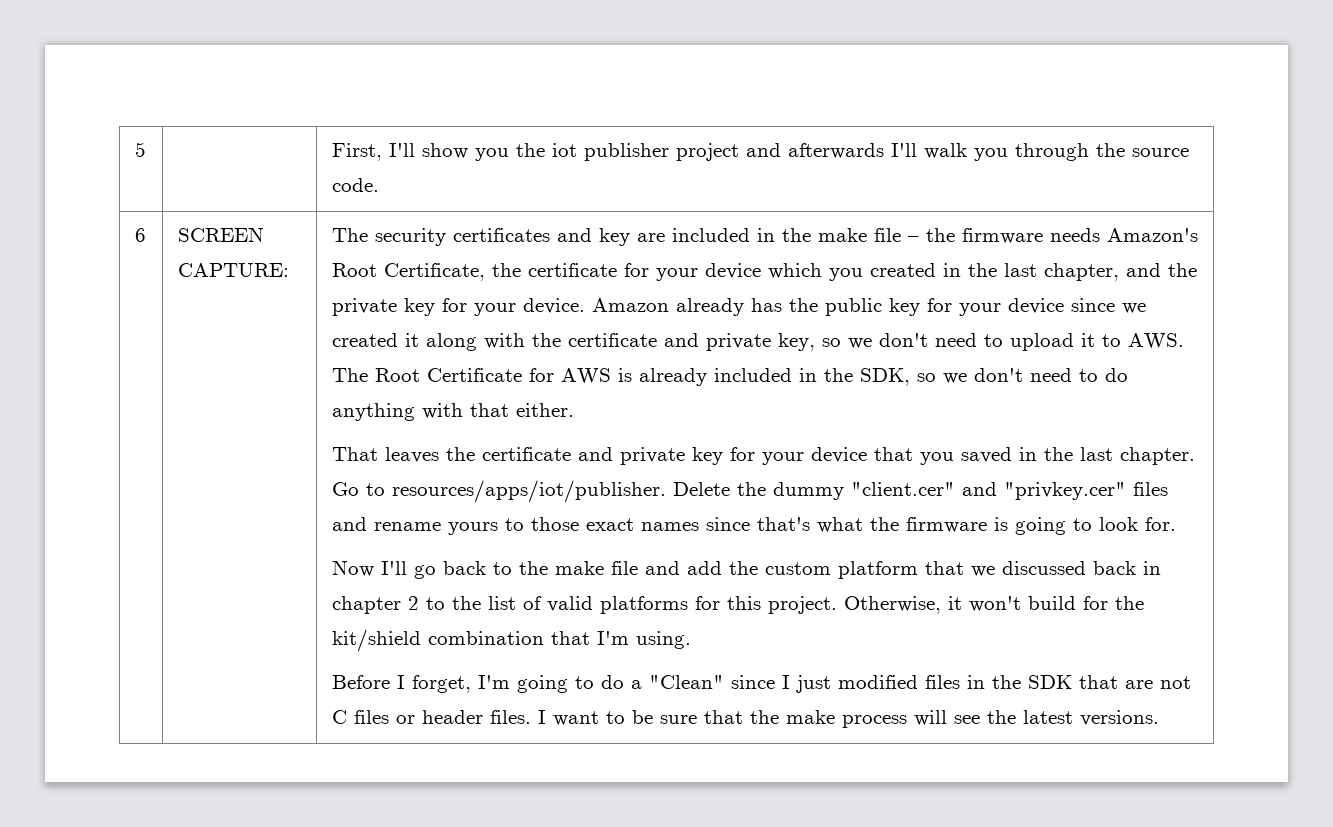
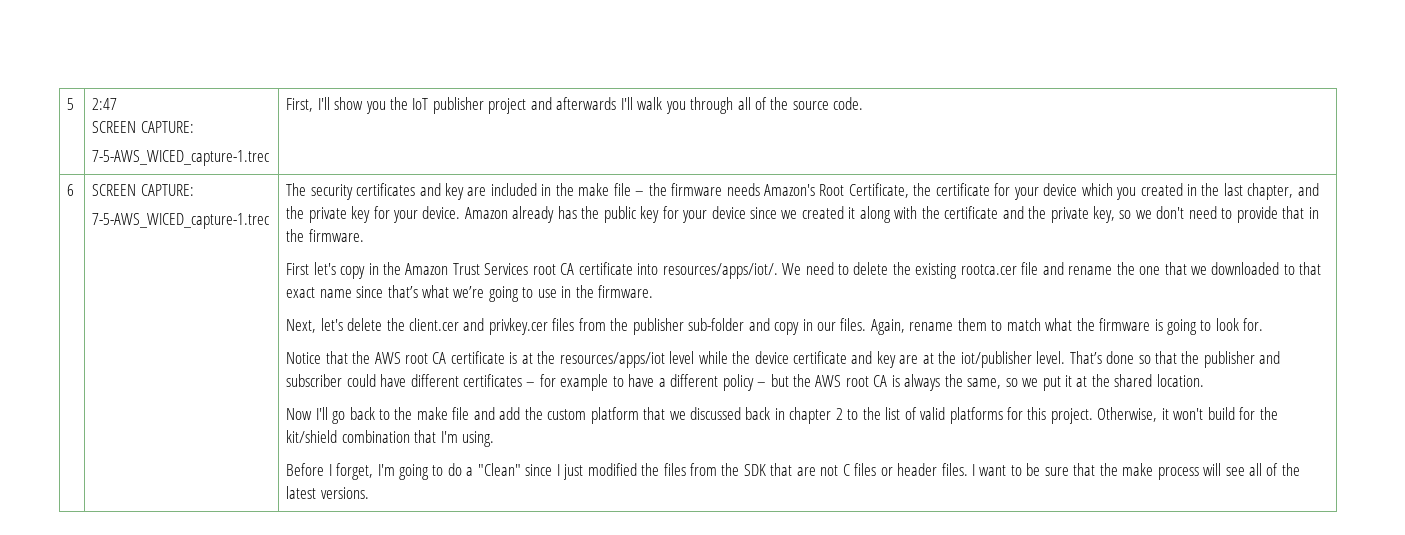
(146, 149) none -> [92,98,118,110] [92,121,194,133] [92,150,270,166] 2:47 // SCREEN CAPTURE: // 7-5-AWS_WICED_capture-1.trec
[551,143,577,157] iot -> [412,98,429,110] IoT
(1089, 152) none -> [737,97,767,110] all of
(289, 270) none -> [92,213,270,229] // 7-5-AWS_WICED_capture-1.trec
(699, 340) none -> [1028,206,1047,219] the
[1009,333,1184,351] [331,368,1128,386] [331,403,574,421] [331,447,1195,465] [331,480,1168,503] [331,517,810,535] upload it to AWS. The Root Certificate for AWS is already included in the SDK, so we don't need to do anything with that either. // That leaves the certificate and private key for your device that you saved in the last chapter. Go to resources/apps/iot/publisher. Delete the dummy "client.cer" and "privkey.cer" files and rename yours to those exact names since that's -> [1236,206,1319,223] [286,229,364,242] [286,262,1322,279] [286,285,654,302] [286,318,1041,335] provide that in the firmware. // First let's copy in the Amazon Trust Services root CA certificate into resources/apps/iot/. We need to delete the existing rootca.cer file and rename the one that we downloaded to that exact name since that’s what we’re going to use in the firmware. // Next, let's delete the client.cer and privkey.cer files from the publisher sub-folder and copy in our files. Again, rename them to match
(1176, 524) none -> [286,351,1281,368] [286,374,1204,391] // Notice that the AWS root CA certificate is at the resources/apps/iot level while the device certificate and key are at the iot/publisher level. That’s done so that the publisher and subscriber could have different certificates – for example to have a different policy – but the AWS root CA is always the same, so we put it at the shared location.
[924,675,985,689] files in -> [641,463,717,476] the files from
(980, 719) none -> [1248,463,1279,476] all of

